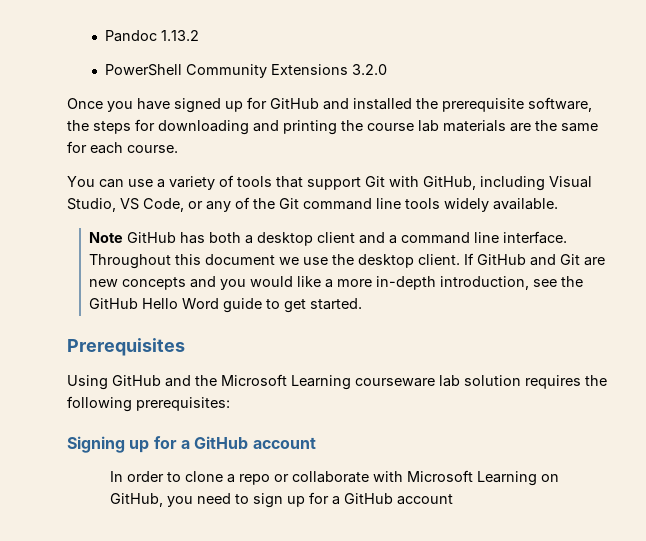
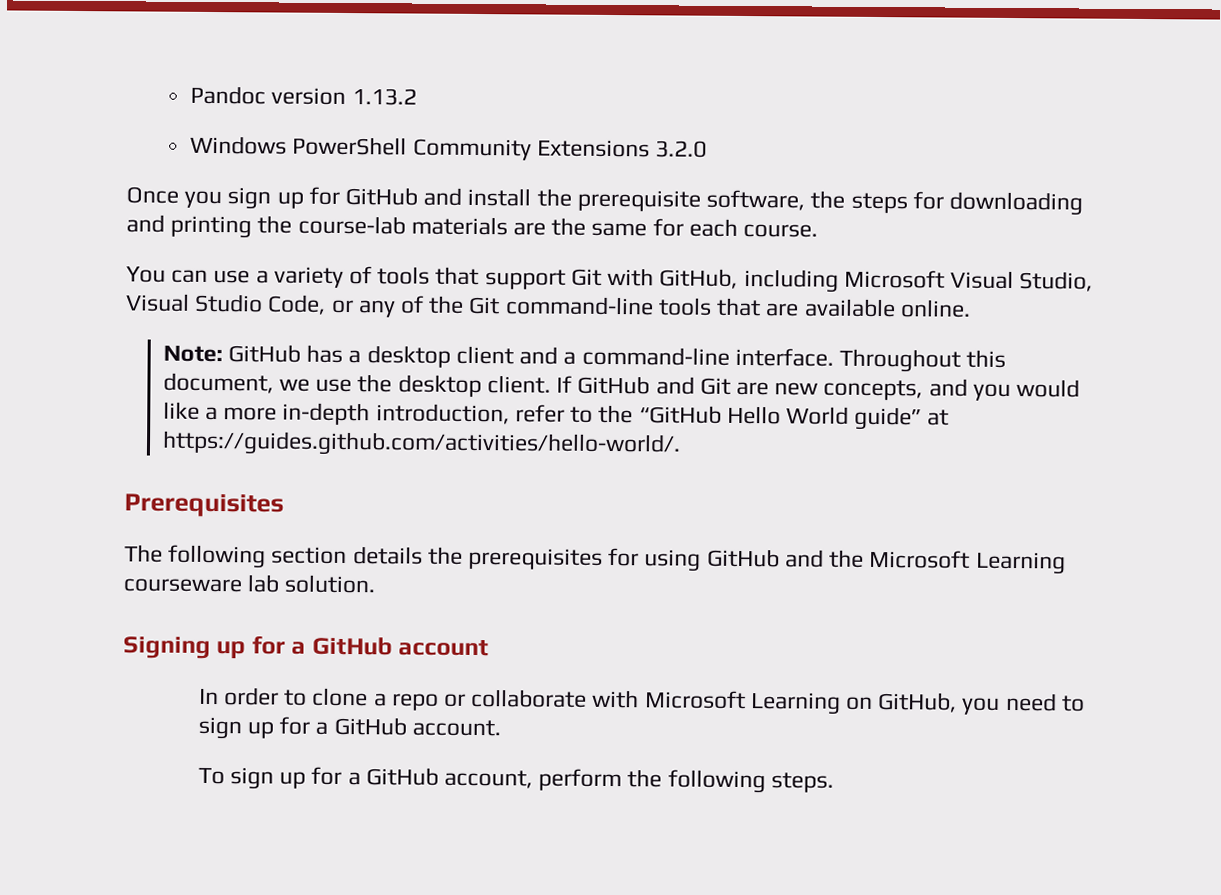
(157, 36) none -> [271,87,347,106] version
(199, 35) none -> [190,135,288,155] Windows
[137,98,221,113] have signed -> [227,187,272,210] sign
[353,98,412,110] installed -> [467,187,532,207] install
[367,120,439,132] course lab -> [297,215,406,235] course-lab
(545, 183) none -> [843,269,945,289] Microsoft
[120,198,139,210] VS -> [126,293,264,313] Visual Studio
[303,198,558,212] [88,232,123,243] command line tools widely available. // Note -> [504,296,971,318] [162,345,223,363] command-line tools that are available online. // Note:
[208,232,241,243] both -> (344, 353) none
[400,232,499,244] command line -> [581,346,730,366] command-line
[204,254,275,265] document -> [162,372,274,394] document,
[121,277,186,290] concepts -> [823,379,924,401] concepts,
[532,276,583,287] [88,298,362,313] [67,338,185,356] [67,375,108,390] see the GitHub Hello Word guide to get started. // Prerequisites // Using -> [514,404,950,431] [161,430,681,458] [124,493,284,518] [124,544,702,572] refer to the “GitHub Hello World guide” at https://guides.github.com/activities/hello-world/. // Prerequisites // The following section details the prerequisites for using
[464,375,607,389] [67,396,230,412] solution requires the following prerequisites: -> [284,574,377,594] solution.
[397,494,454,505] account -> [411,719,501,737] [197,766,834,794] account. // To sign up for a GitHub account, perform the following steps.

